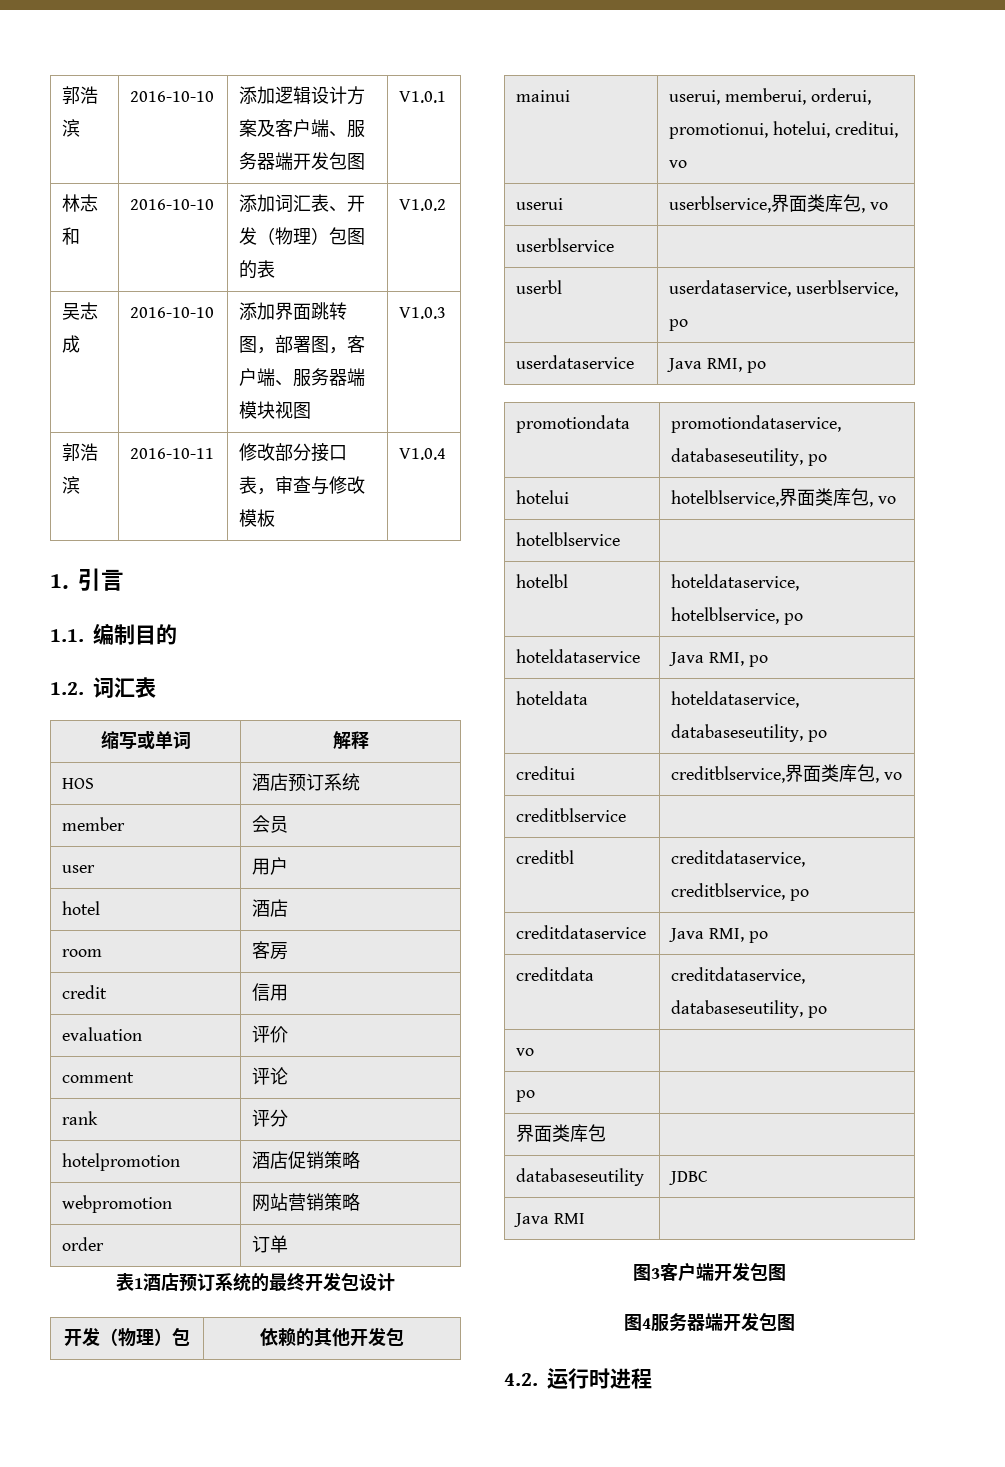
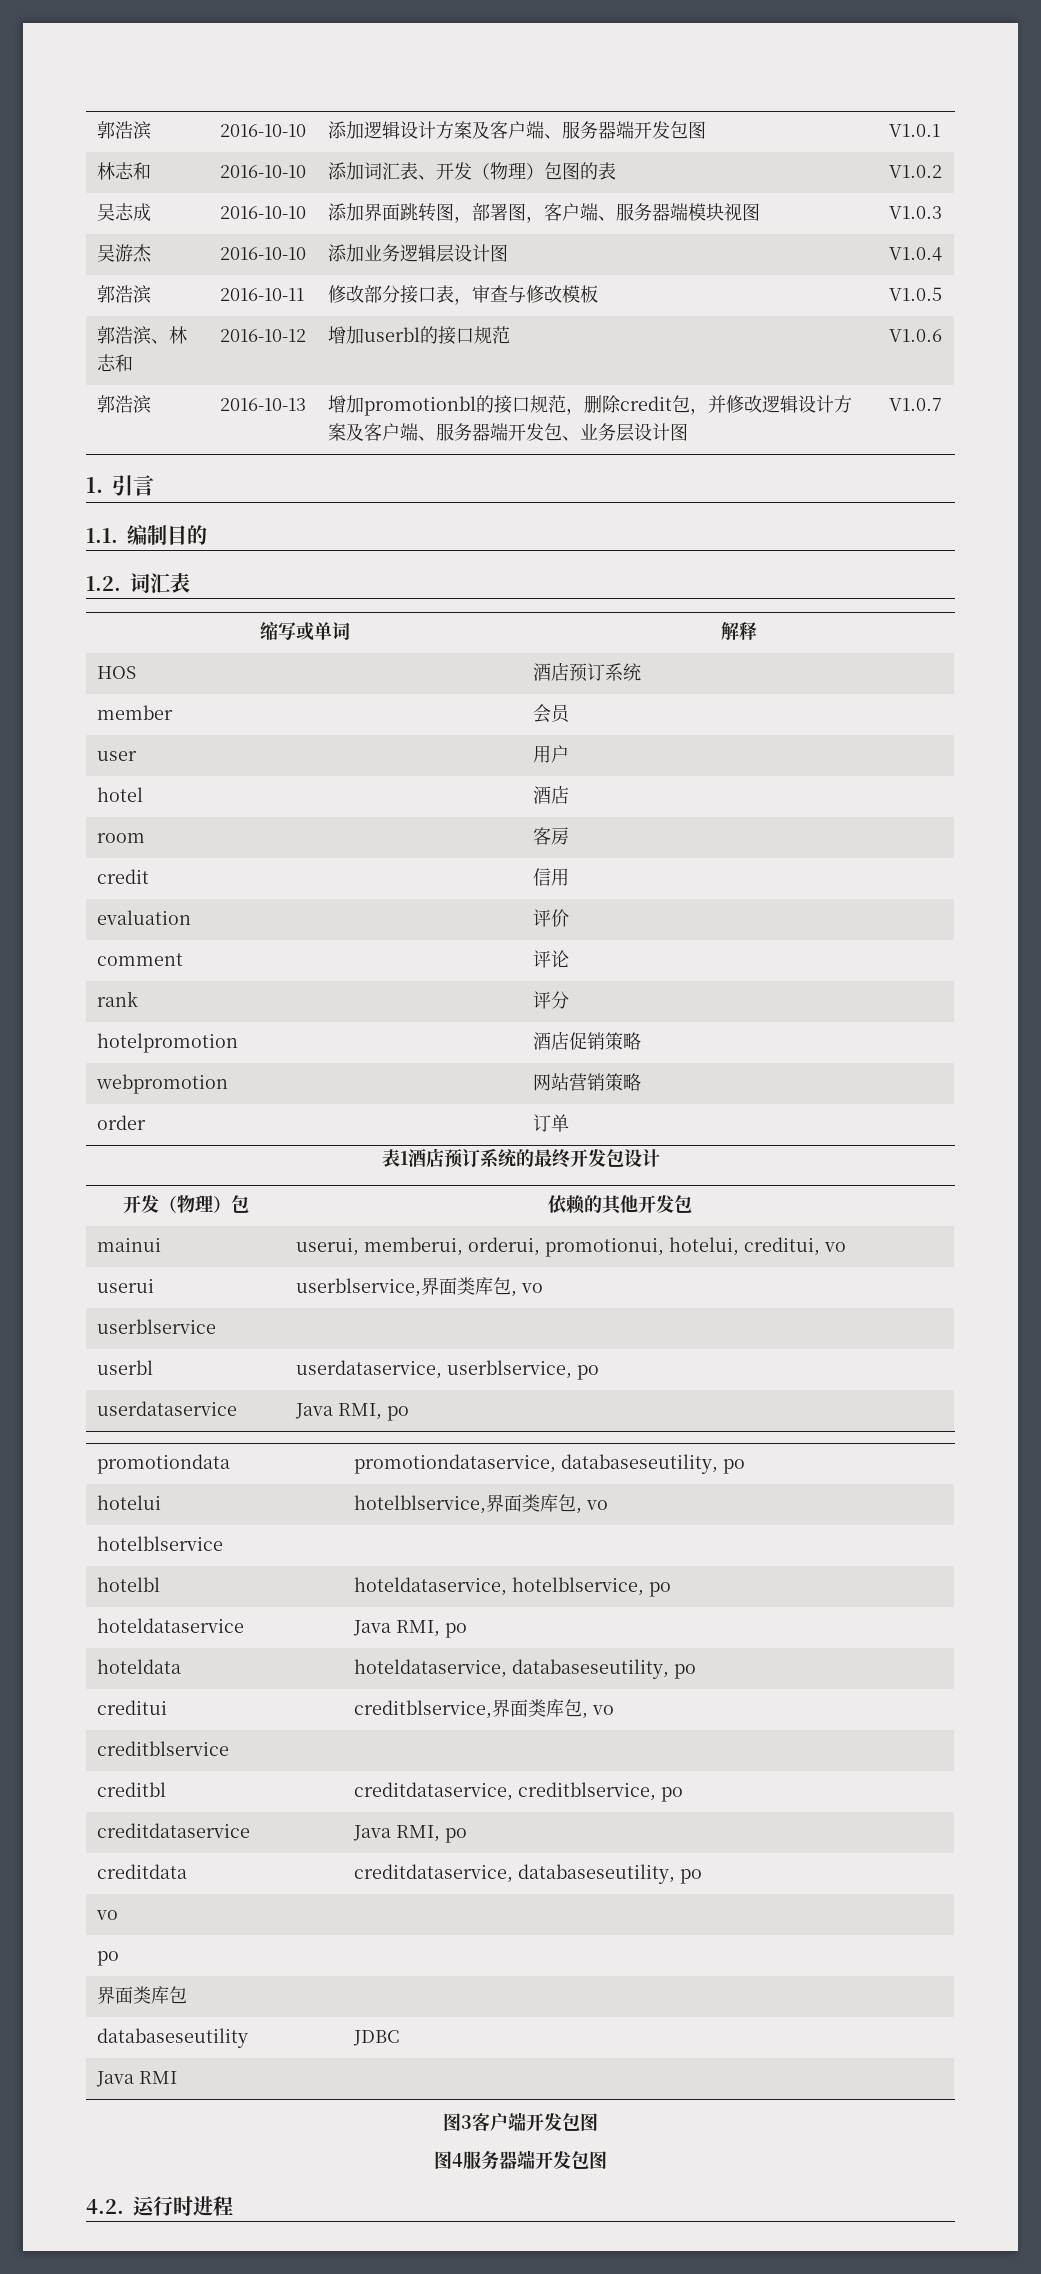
(447, 313) none -> [96,244,152,263] [219,247,306,260] [327,244,508,263] [888,247,942,261] // 吴游杰 | 2016-10-10 | 添加业务逻辑层设计图 | V1.0.4
[399,448,447,460] V1.0.4 -> [888,287,942,301] [96,326,187,345] [96,354,133,372] [219,329,306,342] [327,326,510,345] [888,329,942,342] [96,395,151,414] [219,398,306,411] [327,395,852,416] [327,423,688,442] [888,398,942,411] V1.0.5 // 郭浩滨、林志和 | 2016-10-12 | 增加userbl的接口规范 | V1.0.6 // 郭浩滨 | 2016-10-13 | 增加promotionbl的接口规范，删除credit包，并修改逻辑设计方案及客户端、服务器端开发包、业务层设计图 | V1.0.7

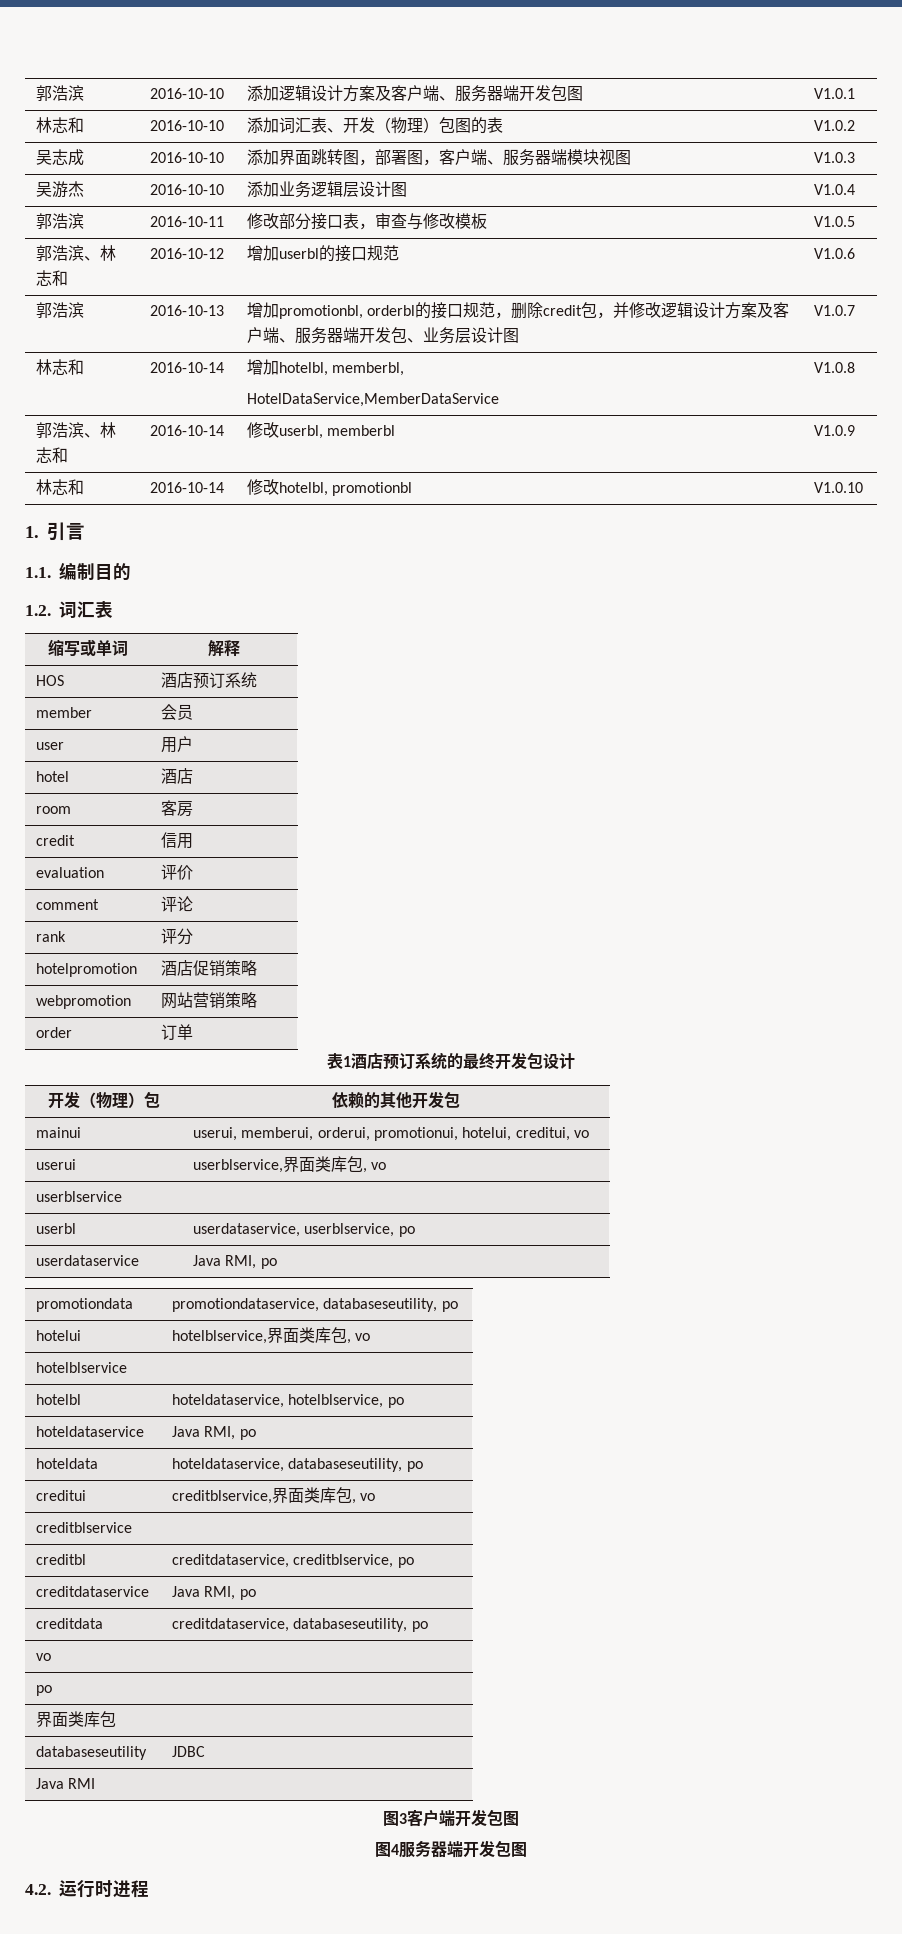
[363,396,476,416] promotionbl -> [279,305,416,319] promotionbl, orderbl
(942, 404) none -> [36,359,85,375] [150,362,225,373] [247,359,405,376] [247,393,500,407] [814,362,856,373] [36,422,117,438] [36,447,69,463] [150,425,225,436] [247,422,396,439] [814,425,856,436] [36,479,85,495] [150,482,225,493] [247,479,413,496] [814,482,864,493] // 林志和 | 2016-10-14 | 增加hotelbl, memberbl, // HotelDataService,MemberDataService | V1.0.8 // 郭浩滨、林志和 | 2016-10-14 | 修改userbl, memberbl | V1.0.9 // 林志和 | 2016-10-14 | 修改hotelbl, promotionbl | V1.0.10

